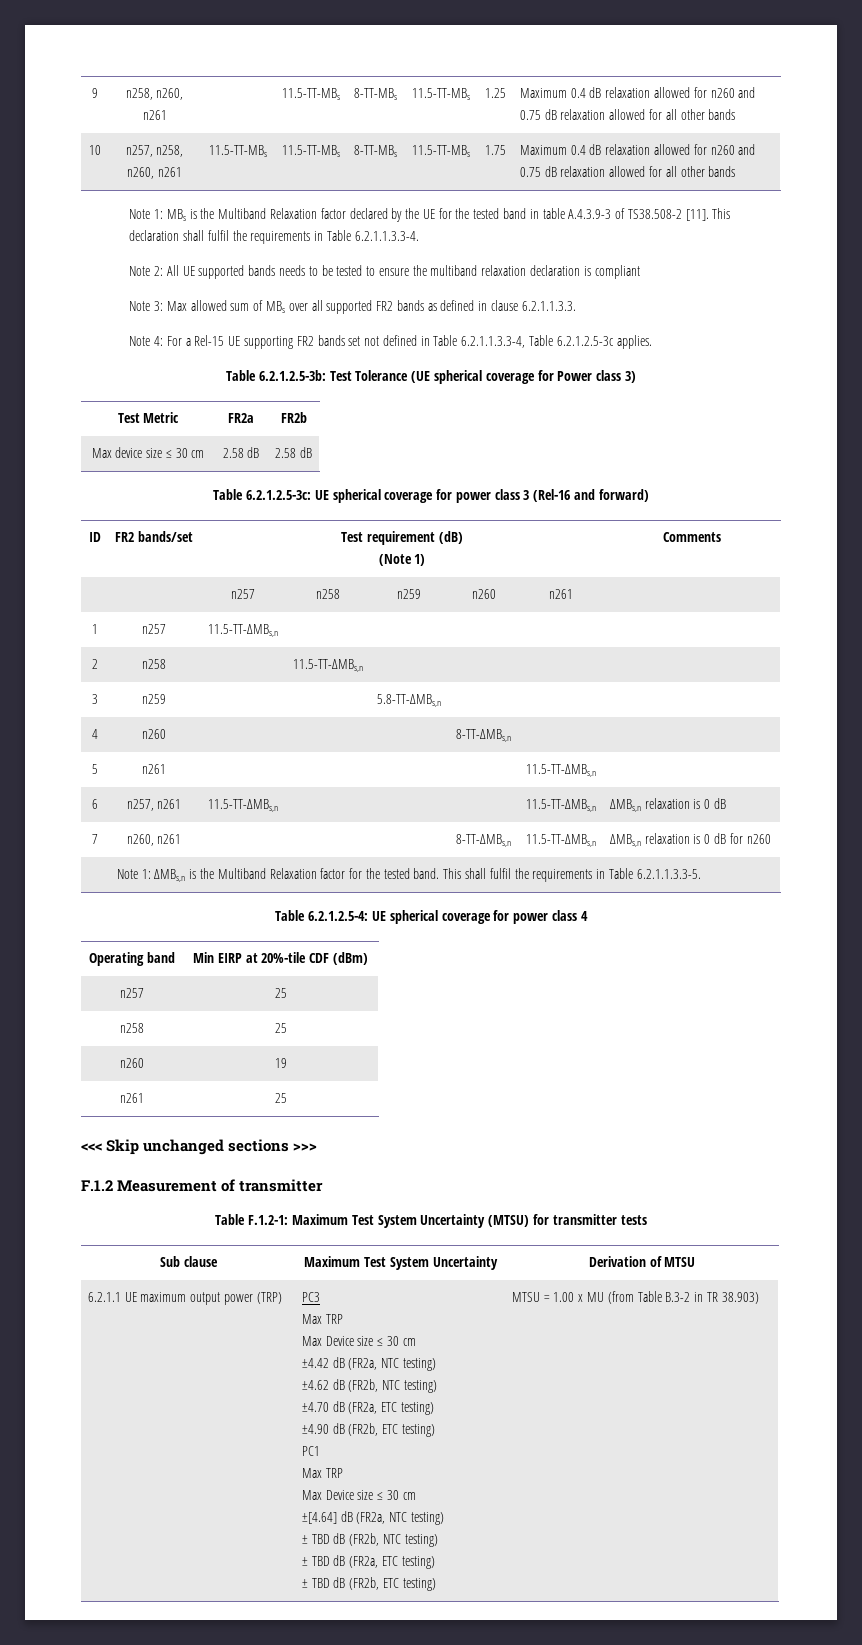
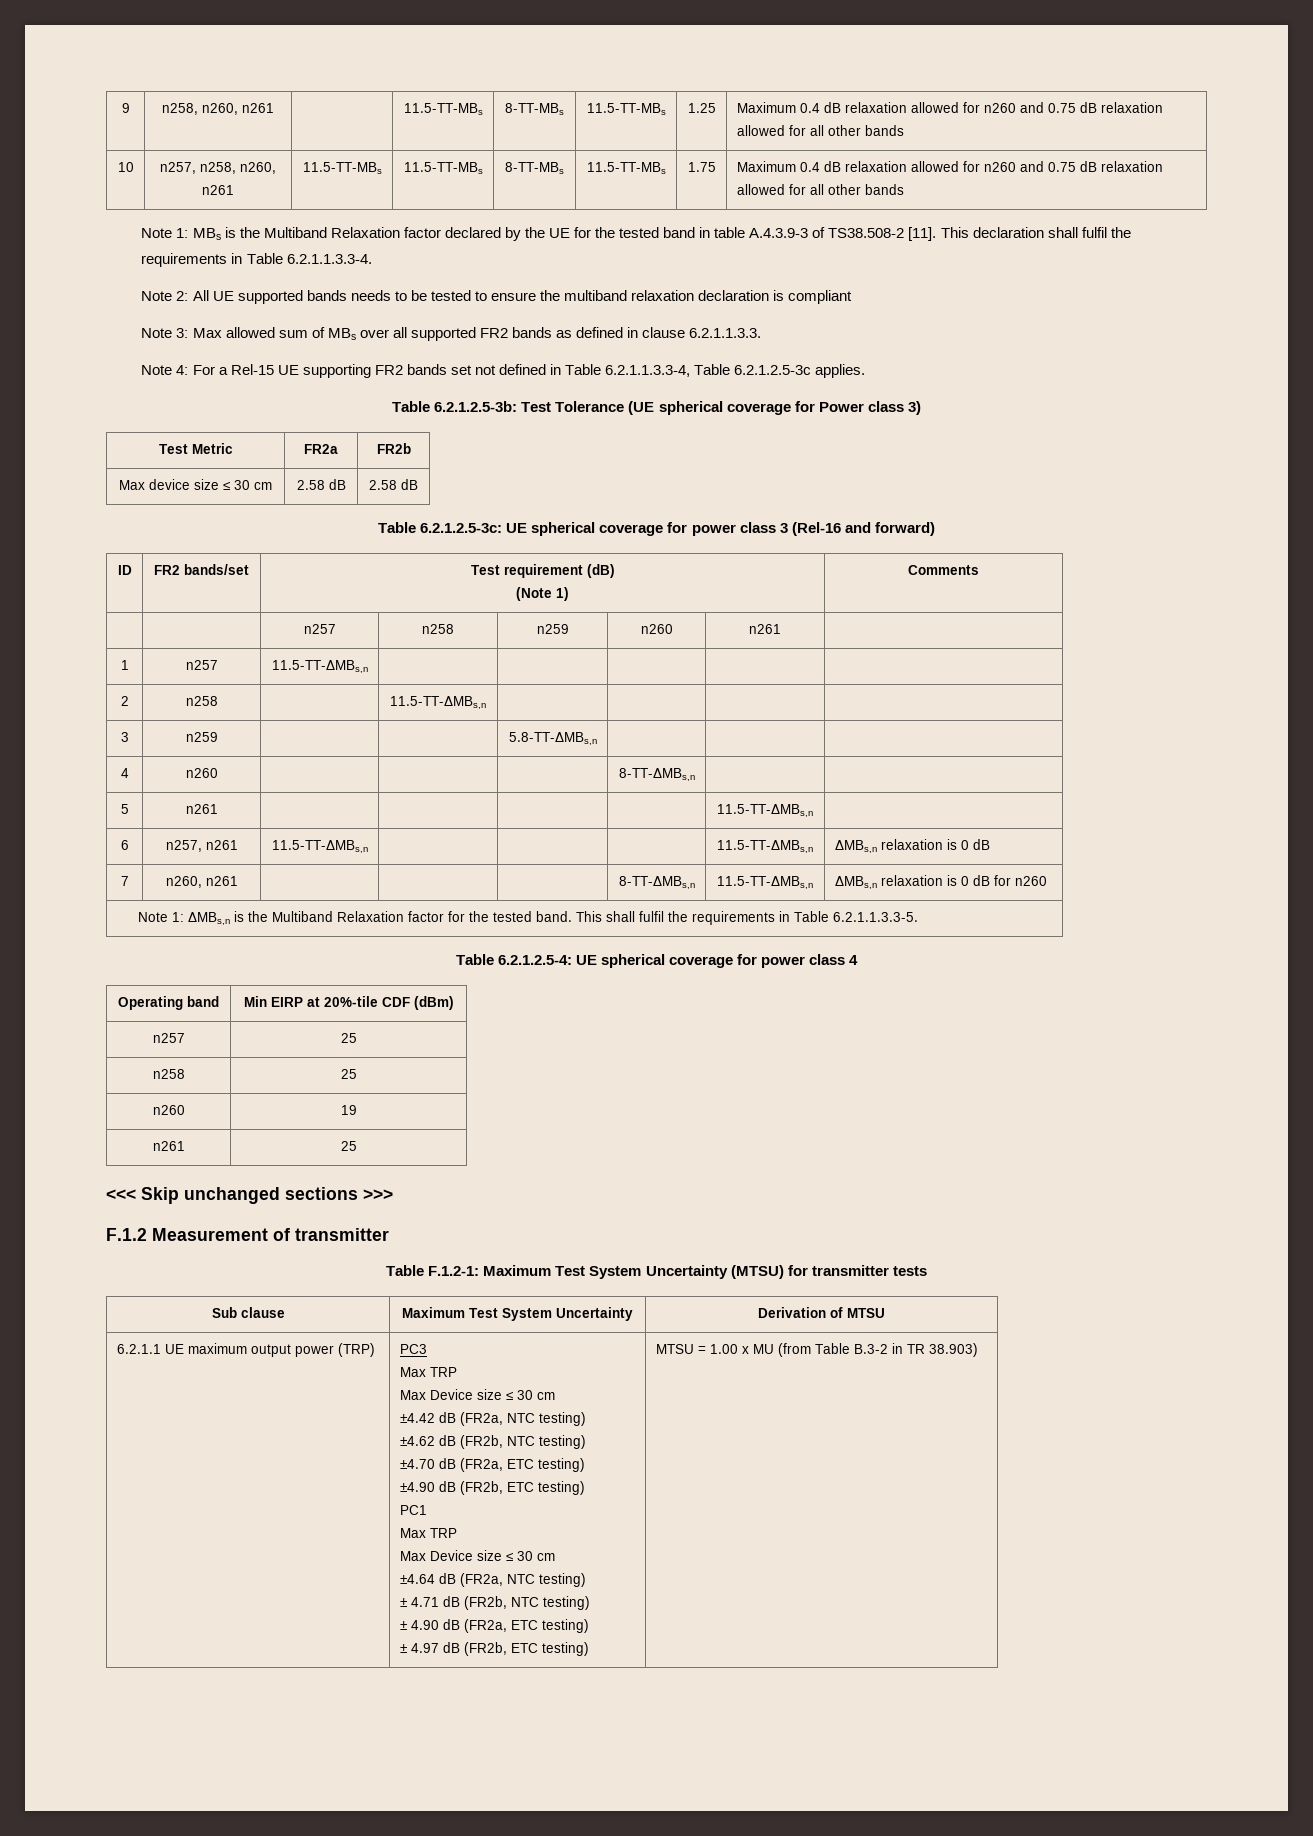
[301,1512,337,1524] ±[4.64] -> [399,1574,435,1584] ±4.64
[311,1534,330,1544] TBD -> [410,1597,439,1607] 4.71
[311,1556,330,1566] TBD -> [410,1620,439,1630] 4.90
[311,1578,330,1588] TBD -> [410,1643,439,1653] 4.97

